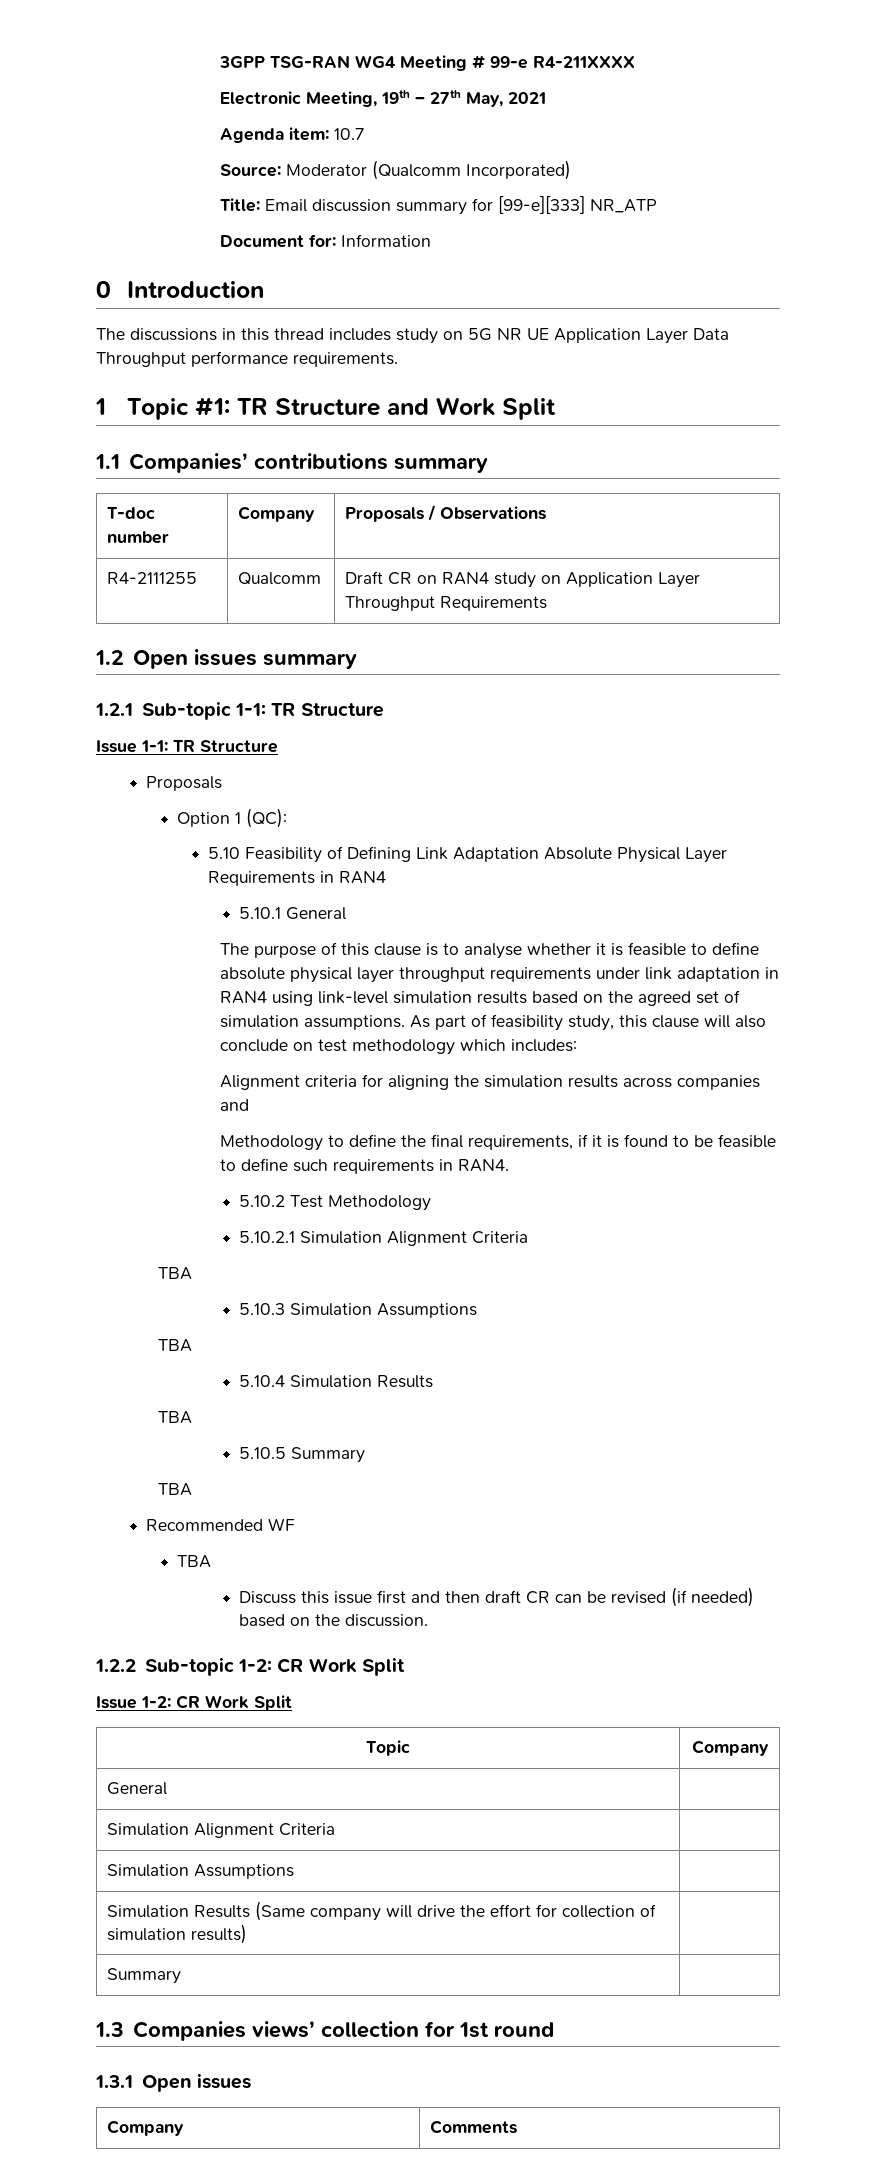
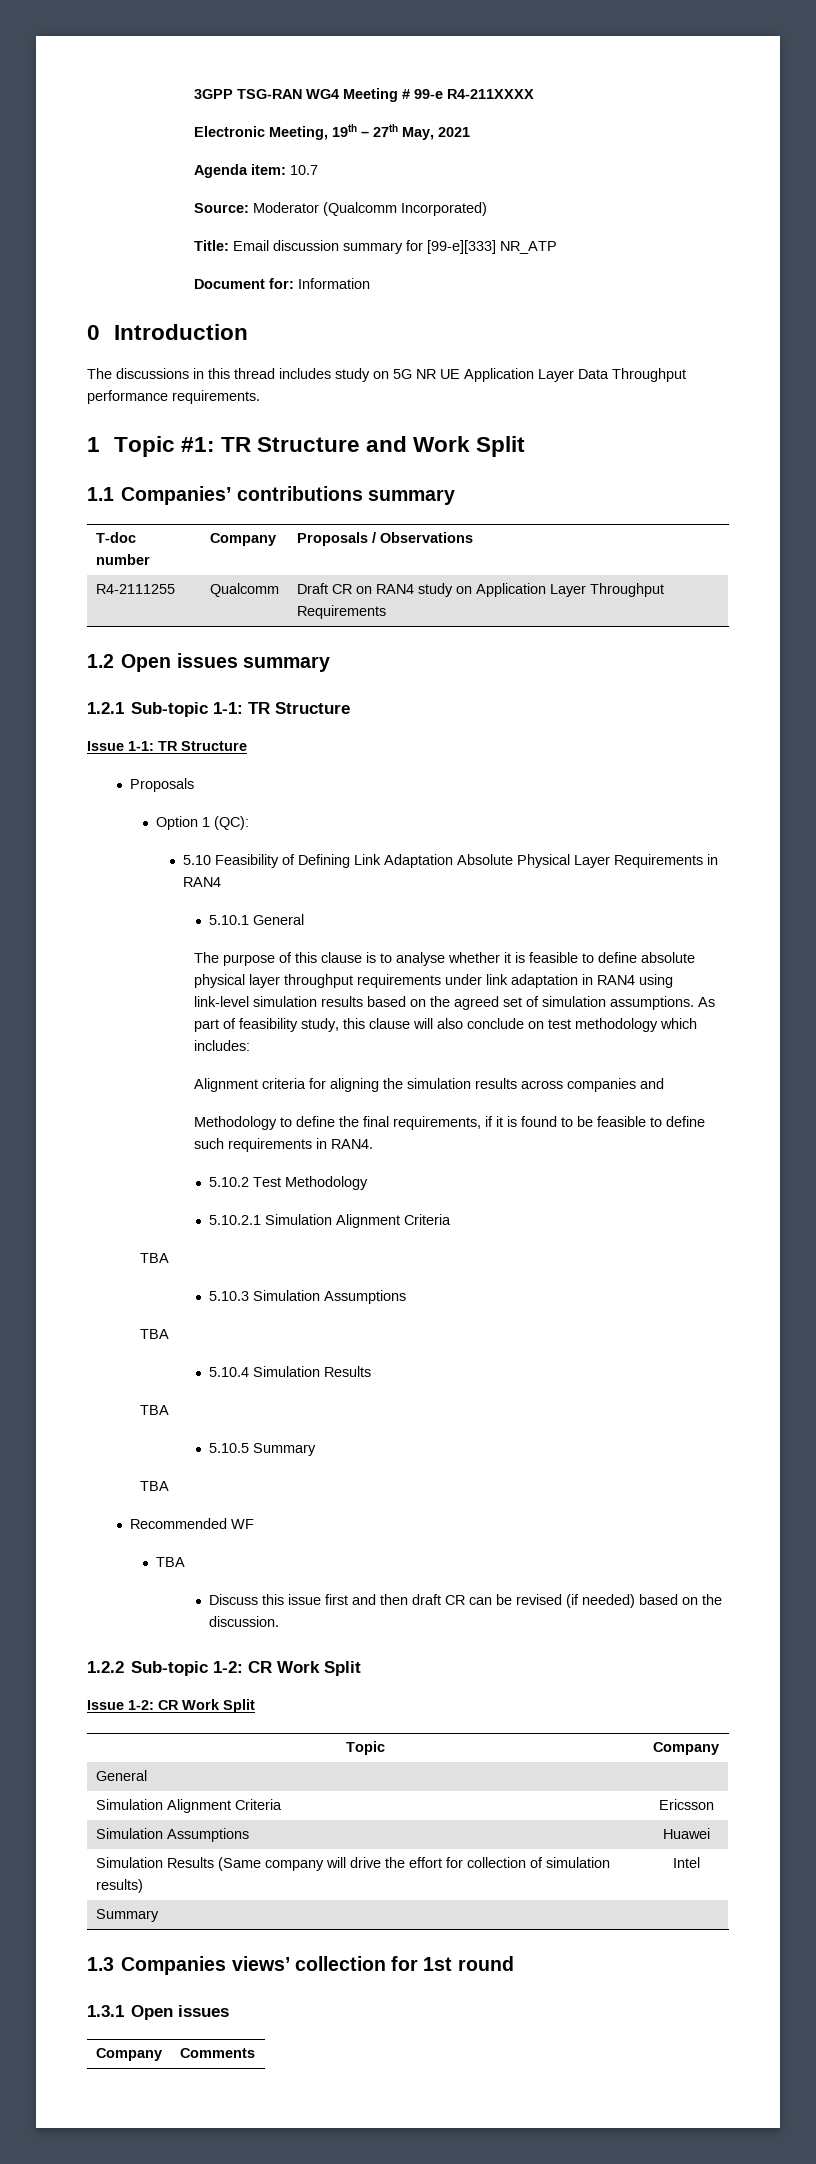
(336, 1829) none -> [658,1799,714,1810] Ericsson
(295, 1871) none -> [662,1828,710,1839] Huawei
(248, 1934) none -> [672,1857,700,1868] Intel

